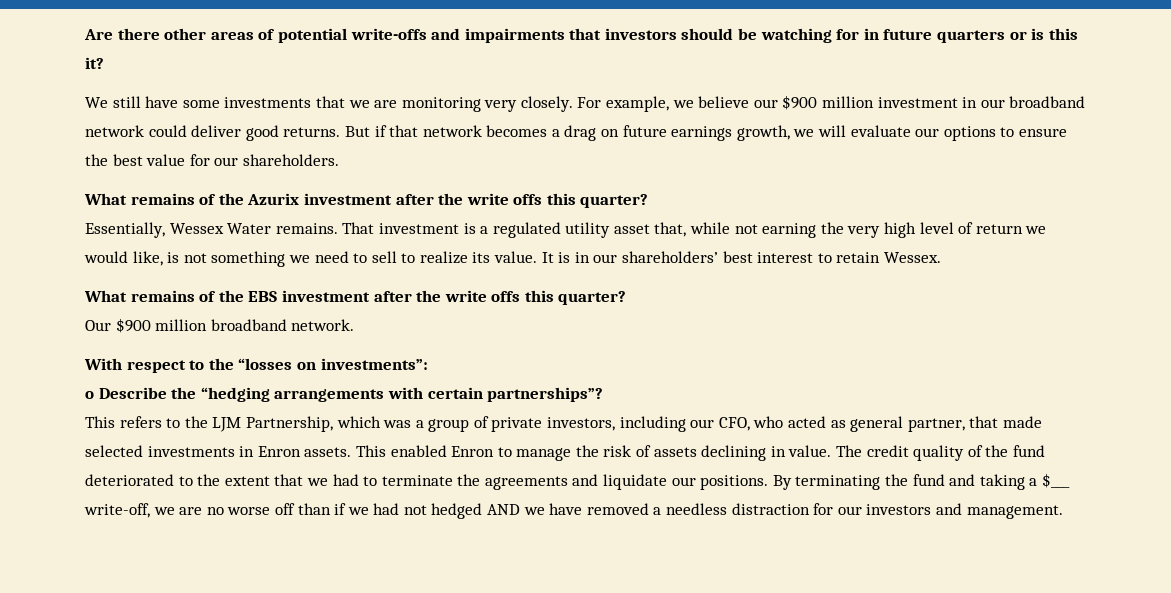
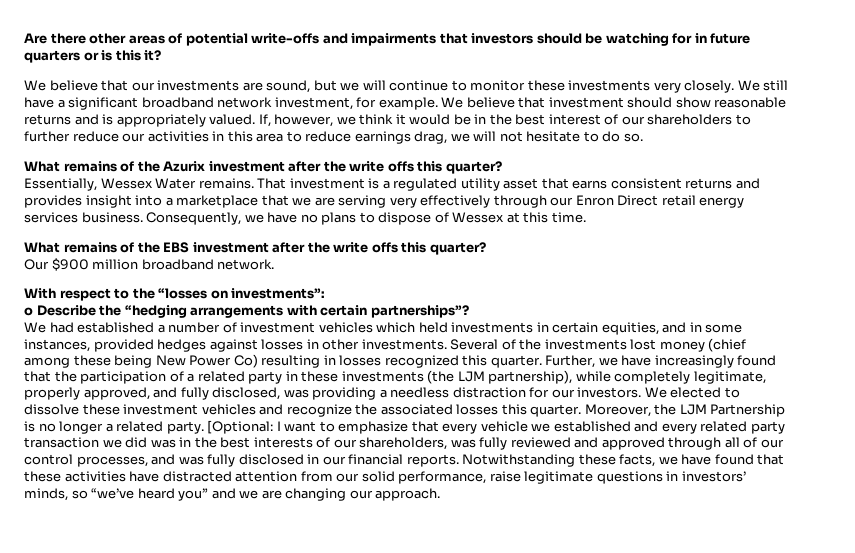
[112,95,1086,112] [85,125,1067,141] [85,154,339,166] still have some investments that we are monitoring very closely. For example, we believe our $900 million investment in our broadband network could deliver good returns. But if that network becomes a drag on future earnings growth, we will evaluate our options to ensure the best value for our shareholders. -> [49,80,789,93] [24,97,787,110] [24,114,751,127] [24,131,643,144] believe that our investments are sound, but we will continue to monitor these investments very closely. We still have a significant broadband network investment, for example. We believe that investment should show reasonable returns and is appropriately valued. If, however, we think it would be in the best interest of our shareholders to further reduce our activities in this area to reduce earnings drag, we will not hesitate to do so.
[654,222,1047,238] [84,251,941,267] that, while not earning the very high level of return we would like, is not something we need to sell to realize its value. It is in our shareholders’ best interest to retain Wessex. -> [541,178,760,189] [24,195,745,208] [24,212,586,225] that earns consistent returns and provides insight into a marketplace that we are serving very effectively through our Enron Direct retail energy services business. Consequently, we have no plans to dispose of Wessex at this time.
[85,416,1042,432] [85,445,1045,461] [85,473,1070,490] [84,503,649,519] This refers to the LJM Partnership, which was a group of private investors, including our CFO, who acted as general partner, that made selected investments in Enron assets. This enabled Enron to manage the risk of assets declining in value. The credit quality of the fund deteriorated to the extent that we had to terminate the agreements and liquidate our positions. By terminating the fund and taking a $___ write-off, we are no worse off than if we had not hedged AND we have removed -> [24,322,743,335] [24,338,747,352] [24,354,777,368] [24,370,766,384] [24,387,377,400] We had established a number of investment vehicles which held investments in certain equities, and in some instances, provided hedges against losses in other investments. Several of the investments lost money (chief among these being New Power Co) resulting in losses recognized this quarter. Further, we have increasingly found that the participation of a related party in these investments (the LJM partnership), while completely legitimate, properly approved, and fully disclosed, was providing
[866,503,1063,519] investors and management. -> [577,387,740,398] [24,404,786,417] [24,420,785,434] [24,437,784,450] [24,454,785,467] [24,471,746,484] [24,488,441,501] investors. We elected to dissolve these investment vehicles and recognize the associated losses this quarter. Moreover, the LJM Partnership is no longer a related party. [Optional: I want to emphasize that every vehicle we established and every related party transaction we did was in the best interests of our shareholders, was fully reviewed and approved through all of our control processes, and was fully disclosed in our financial reports. Notwithstanding these facts, we have found that these activities have distracted attention from our solid performance, raise legitimate questions in investors’ minds, so “we’ve heard you” and we are changing our approach.

